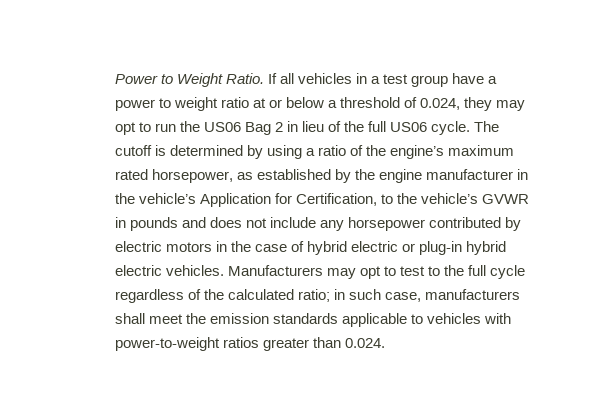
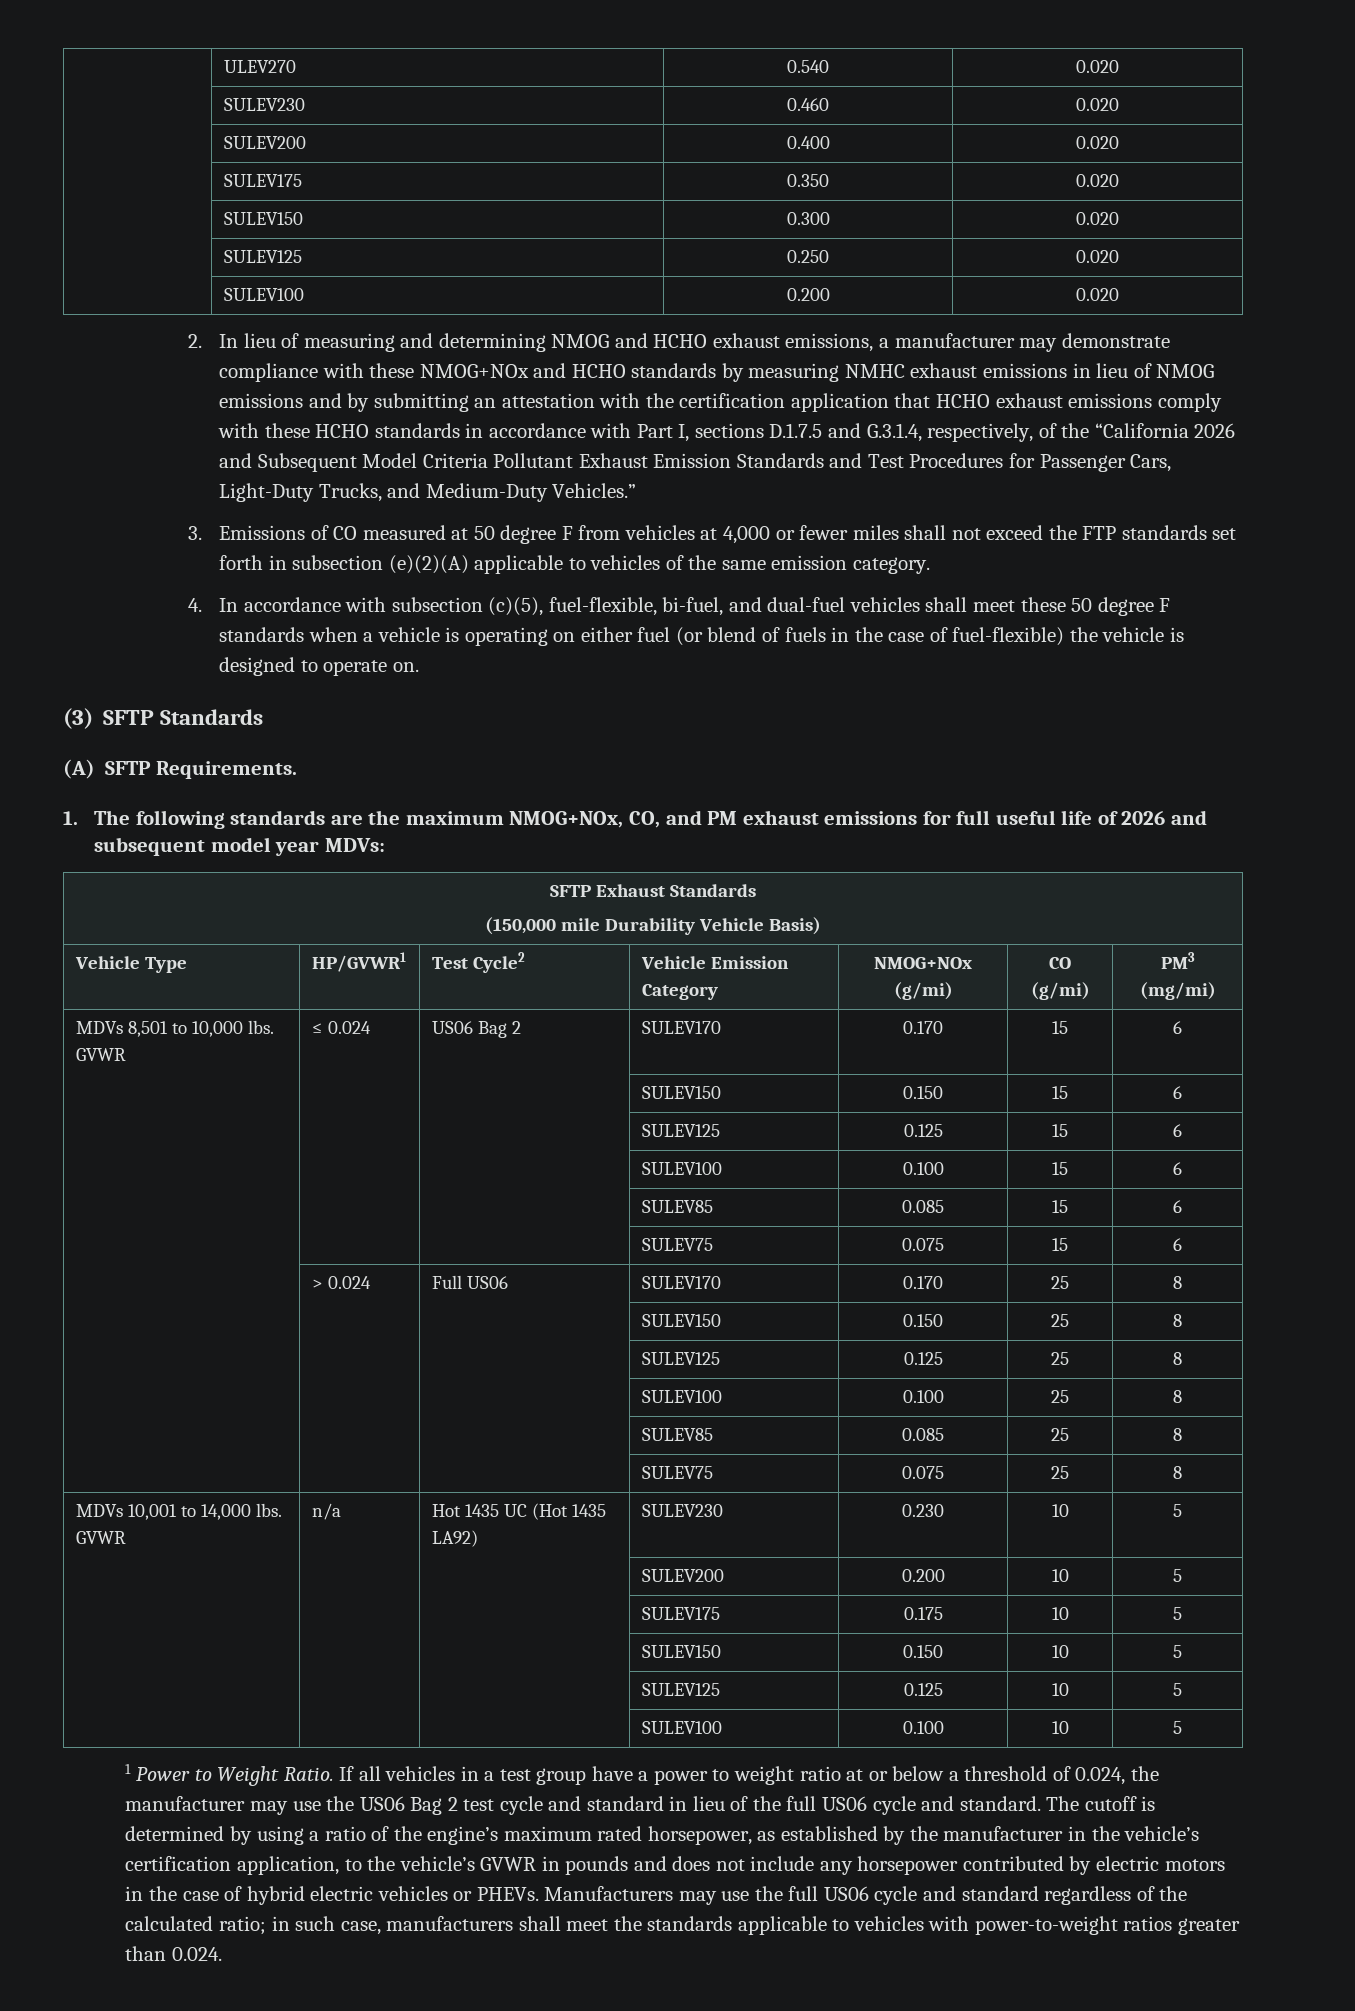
(114, 79) none -> [223,60,296,73] [787,60,829,73] [1076,60,1119,73] [223,98,305,111] [787,98,829,111] [1076,98,1119,111] [223,136,306,149] [786,136,830,149] [1076,136,1119,149] [223,174,302,187] [787,174,829,187] [1076,174,1119,187] [223,212,303,225] [786,212,830,225] [1076,212,1119,225] [223,250,302,263] [787,250,829,263] [1076,250,1119,263] [223,288,304,301] [786,288,830,301] [1076,288,1119,301] [187,333,1170,352] [219,363,1215,382] [219,393,1222,412] [218,423,1236,442] [219,453,1172,472] [219,483,637,502] [187,525,1237,544] [219,555,930,574] [187,597,1171,616] [219,627,1184,646] [219,657,419,676] [63,708,264,729] [63,759,297,779] [63,810,1207,829] [94,837,385,856] [550,884,756,897] [485,917,821,935] [74,956,187,973] [311,952,406,972] [431,952,525,973] [640,956,789,969] [641,984,718,1000] [874,957,972,969] [893,982,953,1000] [1049,957,1071,969] [1030,982,1090,1000] [1160,952,1195,969] [1139,982,1216,1000] [75,1020,274,1037] [75,1048,126,1061] [311,1021,371,1034] [431,1021,521,1038] [641,1021,721,1034] [903,1021,943,1034] [1052,1021,1068,1034] [1173,1021,1182,1034] [641,1086,721,1099] [903,1086,943,1099] [1052,1086,1068,1099] [1173,1086,1182,1099] [641,1124,720,1137] [903,1124,943,1137] [1052,1124,1068,1137] [1173,1124,1182,1137] [641,1162,722,1175] [902,1162,944,1175] [1052,1162,1068,1175] [1173,1162,1182,1175] [641,1200,713,1213] [902,1200,944,1213] [1052,1200,1068,1213] [1173,1200,1182,1213] [641,1238,713,1251] [902,1238,944,1251] [1052,1238,1068,1251] [1173,1238,1182,1251] [311,1276,371,1289] [431,1275,508,1289] [641,1276,721,1289] [903,1276,943,1289] [1051,1276,1069,1289] [1173,1276,1182,1289] [641,1314,721,1327] [903,1314,943,1327] [1051,1314,1069,1327] [1173,1314,1182,1327] [641,1352,720,1365] [903,1352,943,1365] [1051,1352,1069,1365] [1173,1352,1182,1365] [641,1390,722,1403] [902,1390,944,1403] [1051,1390,1069,1403] [1173,1390,1182,1403] [641,1428,713,1441] [902,1428,944,1441] [1051,1428,1069,1441] [1173,1428,1182,1441] [641,1466,713,1479] [902,1466,944,1479] [1051,1466,1069,1479] [1173,1466,1182,1479] [75,1503,282,1520] [75,1531,126,1544] [311,1503,341,1520] [431,1503,606,1520] [431,1530,478,1547] [641,1504,723,1517] [902,1504,944,1517] [1051,1504,1069,1517] [1173,1504,1182,1517] [641,1569,724,1582] [901,1569,945,1582] [1051,1569,1069,1582] [1173,1569,1182,1582] [641,1607,720,1620] [903,1607,943,1620] [1051,1607,1069,1620] [1173,1607,1182,1620] [641,1645,721,1658] [903,1645,943,1658] [1051,1645,1069,1658] [1173,1645,1182,1658] [641,1683,720,1696] [903,1683,943,1696] [1051,1683,1069,1696] [1173,1683,1182,1696] [641,1721,722,1734] [902,1721,944,1734] [1051,1721,1069,1734] [1173,1721,1182,1734] [125,1764,132,1774] | ULEV270 | 0.540 | 0.020 // | SULEV230 | 0.460 | 0.020 // | SULEV200 | 0.400 | 0.020 // | SULEV175 | 0.350 | 0.020 // | SULEV150 | 0.300 | 0.020 // | SULEV125 | 0.250 | 0.020 // | SULEV100 | 0.200 | 0.020 // 2. In lieu of measuring and determining NMOG and HCHO exhaust emissions, a manufacturer may demonstrate compliance with these NMOG+NOx and HCHO standards by measuring NMHC exhaust emissions in lieu of NMOG emissions and by submitting an attestation with the certification application that HCHO exhaust emissions comply with these HCHO standards in accordance with Part I, sections D.1.7.5 and G.3.1.4, respectively, of the “California 2026 and Subsequent Model Criteria Pollutant Exhaust Emission Standards and Test Procedures for Passenger Cars, Light-Duty Trucks, and Medium-Duty Vehicles.” // 3. Emissions of CO measured at 50 degree F from vehicles at 4,000 or fewer miles shall not exceed the FTP standards set forth in subsection (e)(2)(A) applicable to vehicles of the same emission category. // 4. In accordance with subsection (c)(5), fuel-flexible, bi-fuel, and dual-fuel vehicles shall meet these 50 degree F standards when a vehicle is operating on either fuel (or blend of fuels in the case of fuel-flexible) the vehicle is designed to operate on. // (3) SFTP Standards // (A) SFTP Requirements. // 1. The following standards are the maximum NMOG+NOx, CO, and PM exhaust emissions for full useful life of 2026 and subsequent model year MDVs: // SFTP Exhaust Standards // (150,000 mile Durability Vehicle Basis) // Vehicle Type | HP/GVWR1 | Test Cycle2 | Vehicle Emission Category | NMOG+NOx (g/mi) | CO (g/mi) | PM3 (mg/mi) // MDVs 8,501 to 10,000 lbs. GVWR | ≤ 0.024 | US06 Bag 2 | SULEV170 | 0.170 | 15 | 6 // | | | SULEV150 | 0.150 | 15 | 6 // | | | SULEV125 | 0.125 | 15 | 6 // | | | SULEV100 | 0.100 | 15 | 6 // | | | SULEV85 | 0.085 | 15 | 6 // | | | SULEV75 | 0.075 | 15 | 6 // | > 0.024 | Full US06 | SULEV170 | 0.170 | 25 | 8 // | | | SULEV150 | 0.150 | 25 | 8 // | | | SULEV125 | 0.125 | 25 | 8 // | | | SULEV100 | 0.100 | 25 | 8 // | | | SULEV85 | 0.085 | 25 | 8 // | | | SULEV75 | 0.075 | 25 | 8 // MDVs 10,001 to 14,000 lbs. GVWR | n/a | Hot 1435 UC (Hot 1435 LA92) | SULEV230 | 0.230 | 10 | 5 // | | | SULEV200 | 0.200 | 10 | 5 // | | | SULEV175 | 0.175 | 10 | 5 // | | | SULEV150 | 0.150 | 10 | 5 // | | | SULEV125 | 0.125 | 10 | 5 // | | | SULEV100 | 0.100 | 10 | 5 // 1
[464,97,526,111] [114,121,284,135] they may opt to run the US06 Bag 2 -> [1130,1766,1159,1781] [125,1796,664,1815] the manufacturer may use the US06 Bag 2 test cycle and standard
[431,121,471,135] cycle. -> [872,1796,1041,1815] cycle and standard.
[379,169,423,183] engine -> (938, 1833) none
[199,193,377,207] Application for Certification, -> [125,1856,339,1875] certification application,
[402,241,507,255] [114,265,526,279] or plug-in hybrid electric vehicles. Manufacturers may opt to test to the full cycle -> [377,1886,1039,1905] vehicles or PHEVs. Manufacturers may use the full US06 cycle and standard
[209,313,269,324] emission -> (642, 1923) none

